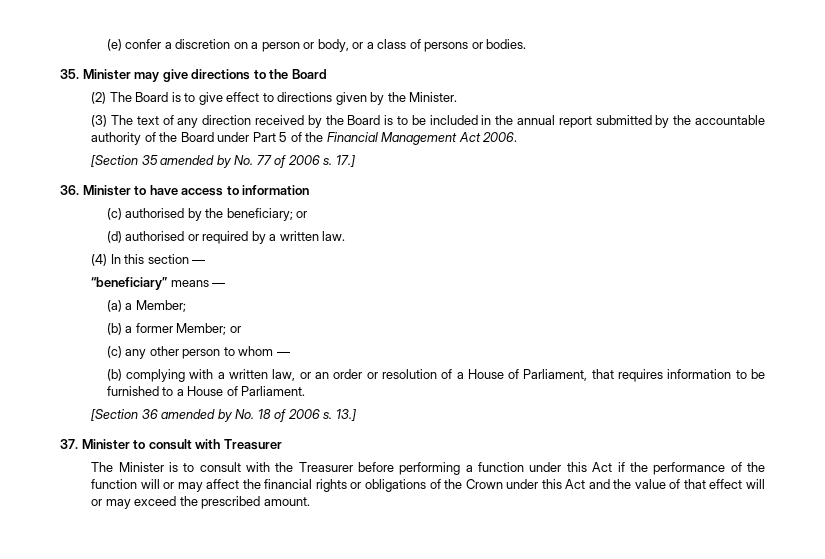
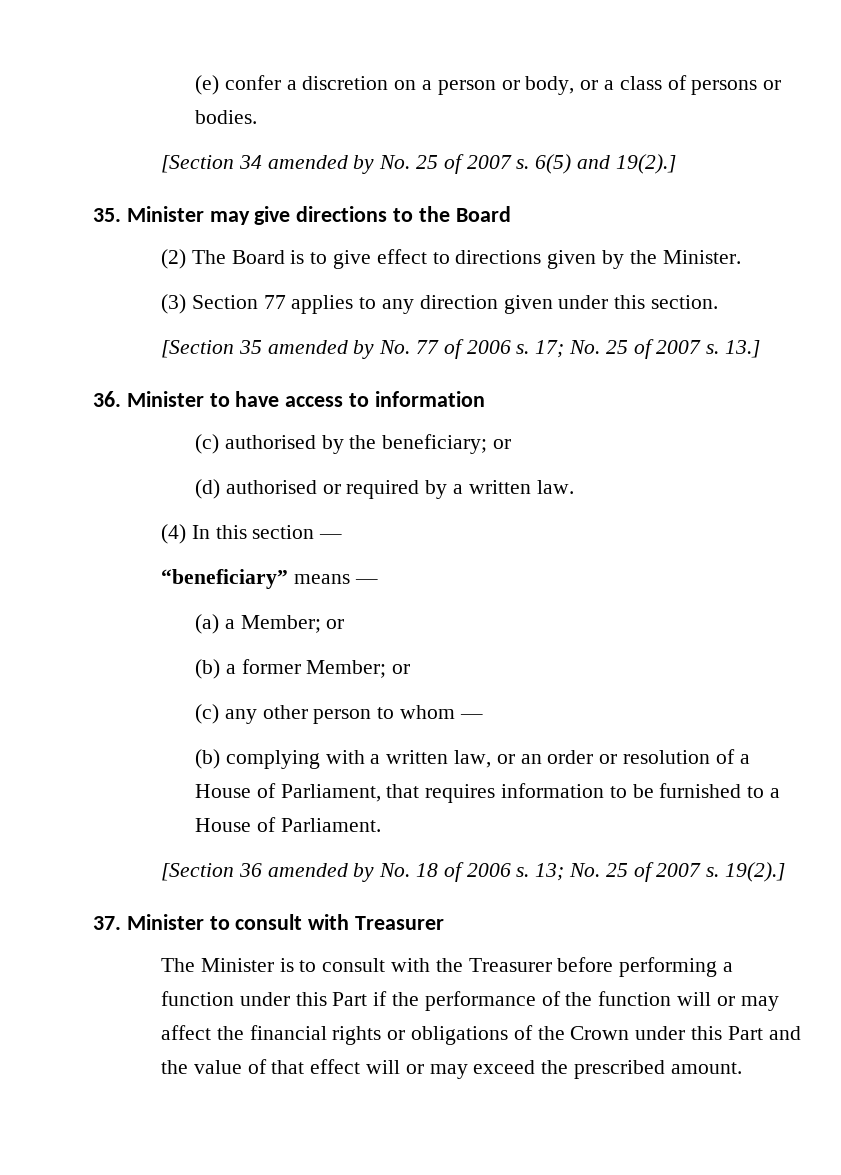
(527, 44) none -> [160,154,676,174] // [Section 34 amended by No. 25 of 2007 s. 6(5) and 19(2).]
[110,115,765,128] [91,132,518,145] The text of any direction received by the Board is to be included in the annual report submitted by the accountable authority of the Board under Part 5 of the Financial Management Act 2006. -> [191,295,719,314] Section 77 applies to any direction given under this section.
[335,155,355,167] 17.] -> [535,339,761,359] 17; No. 25 of 2007 s. 13.]
(186, 306) none -> [326,619,345,629] or
[335,409,356,421] 13.] -> [535,862,786,882] 13; No. 25 of 2007 s. 19(2).]
[592,462,613,472] Act -> [332,992,368,1006] Part
[565,479,586,489] Act -> [727,1026,763,1040] Part

